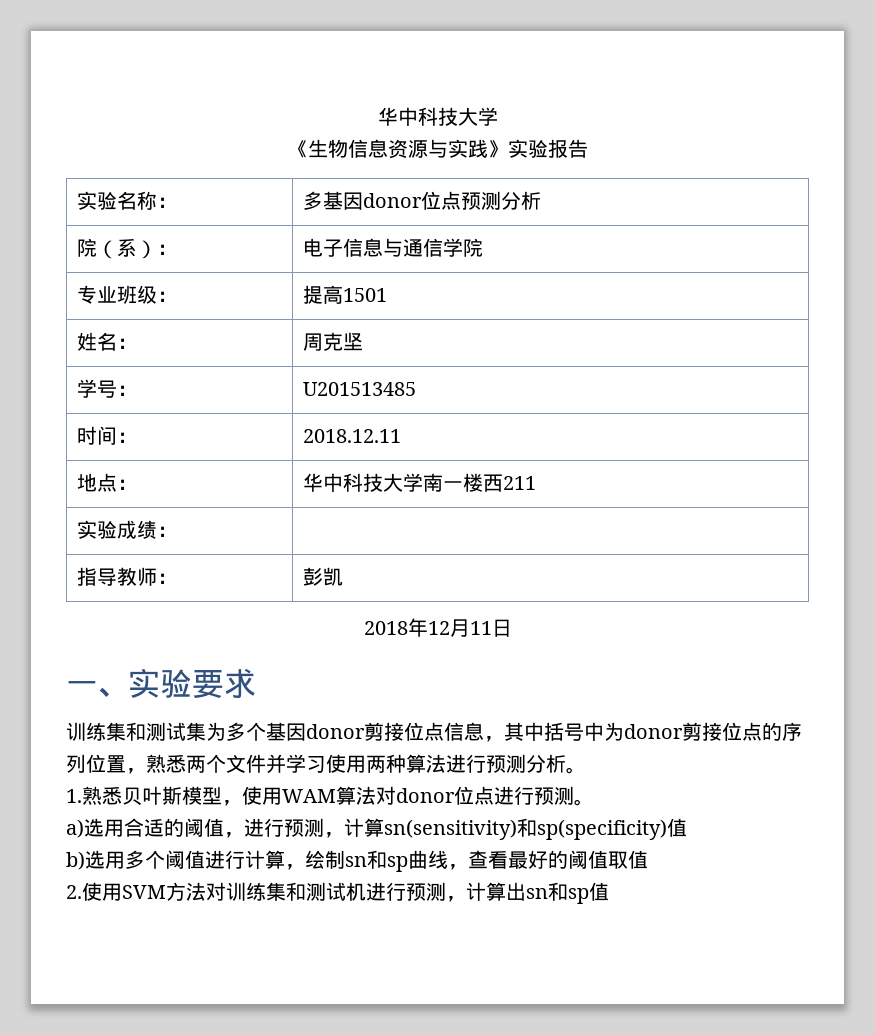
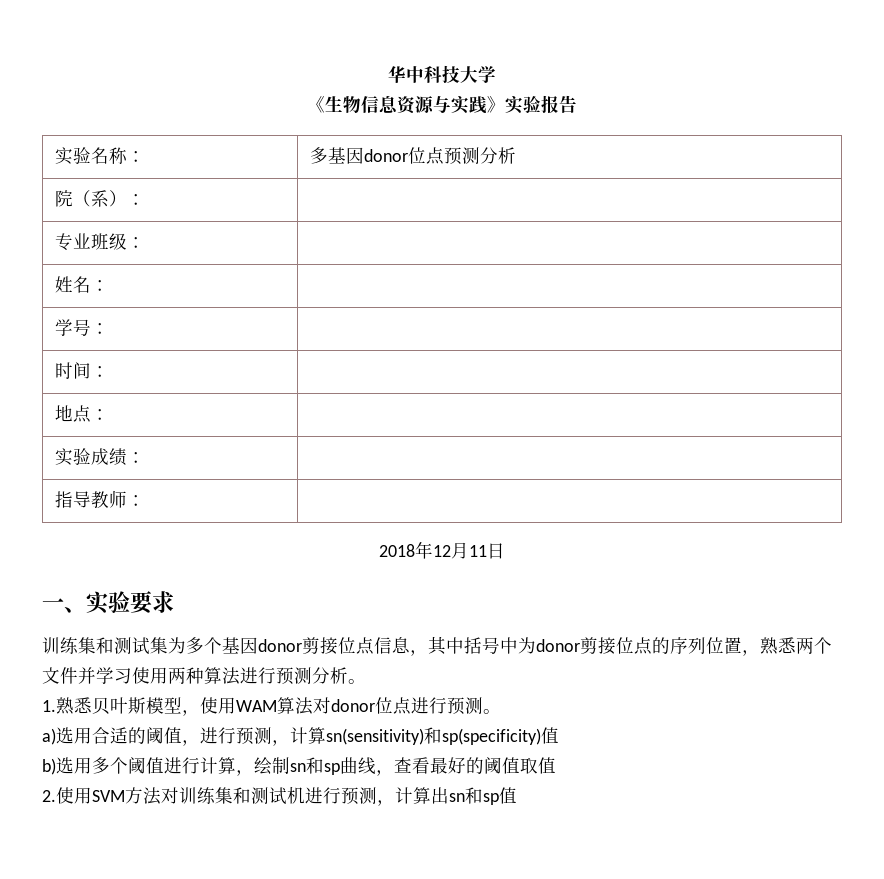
[302,238,483,257] 电子信息与通信学院 -> (146, 199) none
[302,285,387,304] 提高1501 -> (146, 242) none
[302,332,363,351] 周克坚 -> (110, 285) none
[302,382,416,396] U201513485 -> (110, 328) none
[302,429,401,443] 2018.12.11 -> (110, 371) none
[302,473,536,492] 华中科技大学南一楼西211 -> (110, 414) none
[302,567,343,586] 彭凯 -> (146, 500) none

